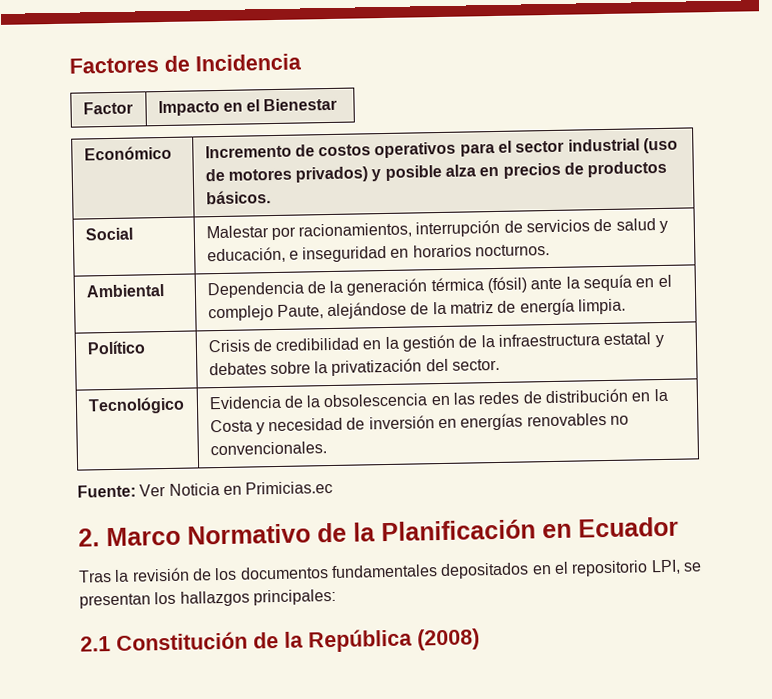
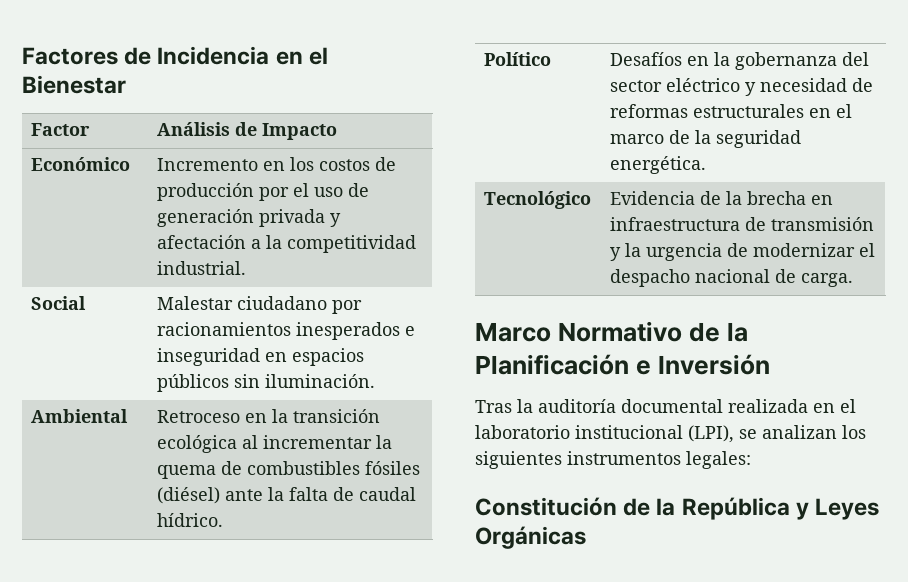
[82,101,133,115] [157,99,220,117] // Factor | Impacto -> (270, 55) none
[83,145,172,161] [204,137,679,159] [204,160,668,183] [205,190,271,205] [84,227,133,241] [205,218,669,241] [206,244,551,264] [85,284,164,298] [206,274,672,299] [207,298,627,322] [86,340,146,355] [207,332,664,353] [208,358,501,376] [87,396,185,415] [208,388,668,410] [209,413,630,435] [209,441,327,456] [77,480,334,498] [78,528,100,547] Económico | Incremento de costos operativos para el sector industrial (uso de motores privados) y posible alza en precios de productos básicos. // Social | Malestar por racionamientos, interrupción de servicios de salud y educación, e inseguridad en horarios nocturnos. // Ambiental | Dependencia de la generación térmica (fósil) ante la sequía en el complejo Paute, alejándose de la matriz de energía limpia. // Político | Crisis de credibilidad en la gestión de la infraestructura estatal y debates sobre la privatización del sector. // Tecnológico | Evidencia de la obsolescencia en las redes de distribución en la Costa y necesidad de inversión en energías renovables no convencionales. // Fuente: Ver Noticia en Primicias.ec // 2. -> [31,123,91,136] [157,122,338,140] [31,157,131,171] [157,157,397,171] [157,183,370,201] [157,209,342,227] [157,235,417,253] [157,261,247,275] [31,296,87,310] [157,296,363,314] [157,322,416,340] [157,348,365,366] [157,374,376,392] [31,409,129,423] [157,409,381,423] [157,435,393,453] [157,461,421,479] [157,487,417,504] [157,513,224,527] [484,52,552,66] [610,52,870,70] [610,78,874,96] [610,104,853,118] [610,130,802,148] [610,156,707,174] [484,191,592,209] [610,191,834,205] [610,217,875,231] [610,243,876,261] [610,269,854,287] Factor | Análisis de Impacto // Económico | Incremento en los costos de producción por el uso de generación privada y afectación a la competitividad industrial. // Social | Malestar ciudadano por racionamientos inesperados e inseguridad en espacios públicos sin iluminación. // Ambiental | Retroceso en la transición ecológica al incrementar la quema de combustibles fósiles (diésel) ante la falta de caudal hídrico. // Político | Desafíos en la gobernanza del sector eléctrico y necesidad de reformas estructurales en el marco de la seguridad energética. // Tecnológico | Evidencia de la brecha en infraestructura de transmisión y la urgencia de modernizar el despacho nacional de carga. //
[542,516,679,539] en Ecuador -> [635,354,770,375] e Inversión
[131,559,702,582] [79,588,336,609] [80,636,111,652] revisión de los documentos fundamentales depositados en el repositorio LPI, se presentan los hallazgos principales: // 2.1 -> [538,399,856,413] [475,425,866,443] [475,451,751,469] auditoría documental realizada en el laboratorio institucional (LPI), se analizan los siguientes instrumentos legales: //
[417,628,480,651] (2008) -> [795,498,880,520] [475,526,586,549] y Leyes Orgánicas

